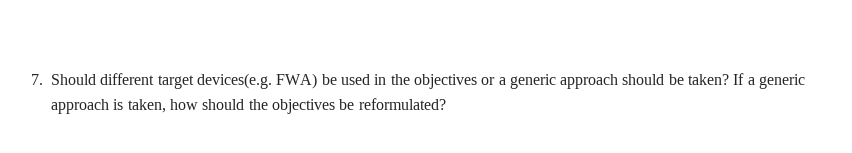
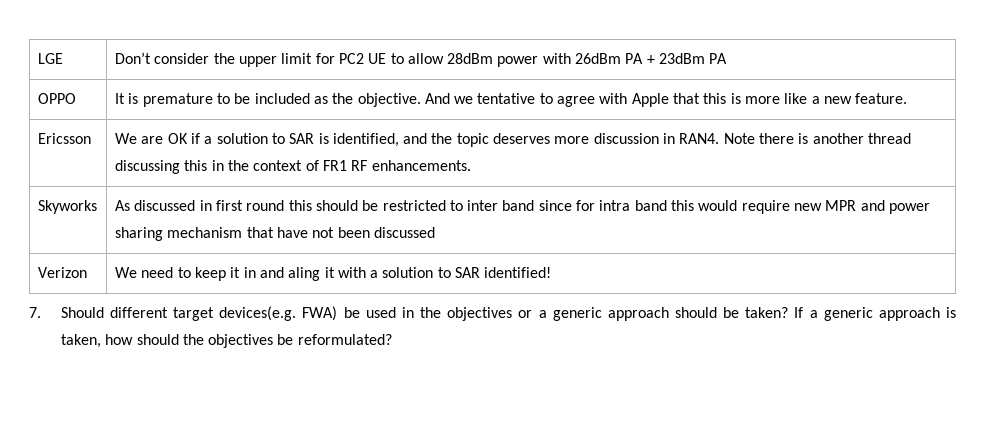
(31, 79) none -> [37,53,63,64] [114,52,728,67] [37,93,76,104] [114,93,908,107] [37,133,91,144] [114,133,911,147] [114,160,471,174] [37,200,97,214] [114,200,930,214] [114,227,435,241] [37,267,87,278] [114,267,552,281] LGE | Don’t consider the upper limit for PC2 UE to allow 28dBm power with 26dBm PA + 23dBm PA // OPPO | It is premature to be included as the objective. And we tentative to agree with Apple that this is more like a new feature. // Ericsson | We are OK if a solution to SAR is identified, and the topic deserves more discussion in RAN4. Note there is another thread discussing this in the context of FR1 RF enhancements. // Skyworks | As discussed in first round this should be restricted to inter band since for intra band this would require new MPR and power sharing mechanism that have not been discussed // Verizon | We need to keep it in and aling it with a solution to SAR identified! //

